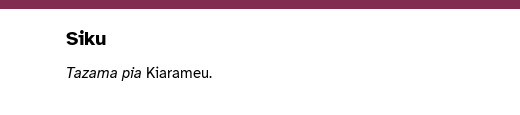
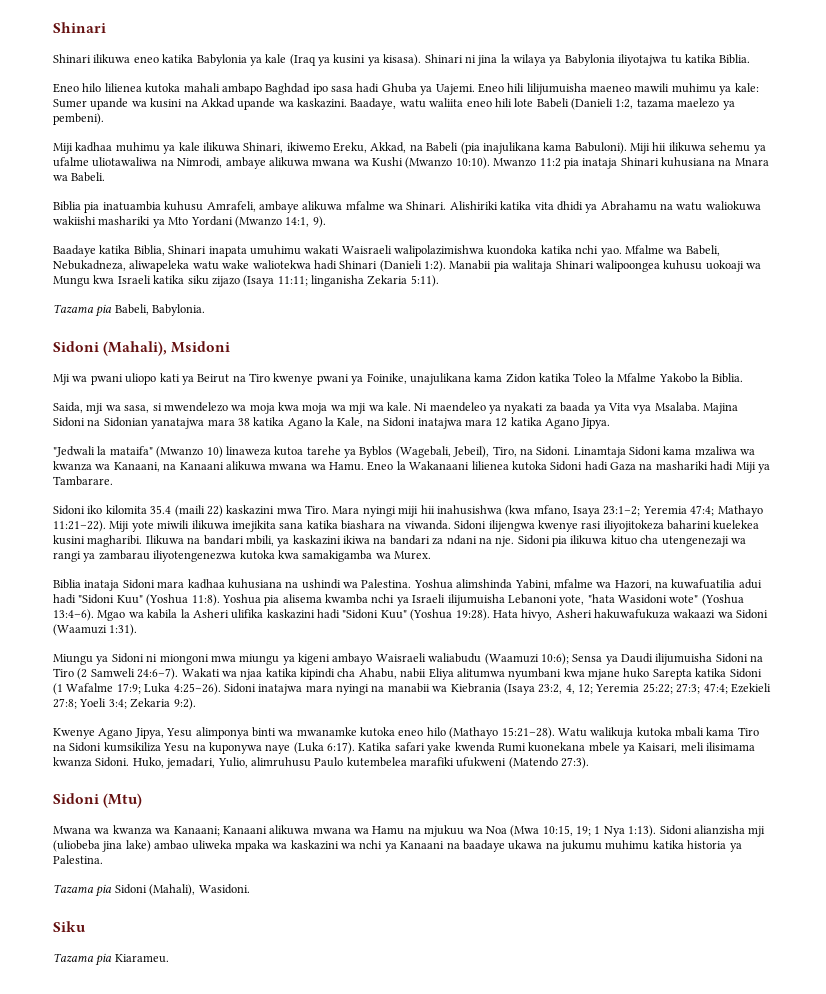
(66, 37) none -> [53,22,106,33] [53,54,751,66] [53,83,759,95] [53,98,735,110] [53,113,104,125] [53,142,766,154] [53,157,769,169] [53,172,106,182] [53,201,761,213] [53,216,326,228] [53,245,720,257] [53,260,761,272] [53,275,439,287] [53,304,206,317] [53,341,231,356] [53,373,744,385] [53,402,738,414] [53,417,611,429] [53,446,756,458] [53,461,770,473] [53,476,113,486] [53,505,763,517] [53,520,760,532] [53,535,746,547] [53,550,431,562] [53,579,762,591] [53,594,744,606] [53,609,769,621] [53,624,138,636] [53,653,764,665] [53,668,762,680] [53,683,771,695] [53,698,196,710] [53,727,759,739] [53,742,756,754] [53,757,590,769] [53,793,143,808] [53,825,766,837] [53,840,742,852] [53,855,103,864] [53,884,250,897] Shinari // Shinari ilikuwa eneo katika Babylonia ya kale (Iraq ya kusini ya kisasa). Shinari ni jina la wilaya ya Babylonia iliyotajwa tu katika Biblia. // Eneo hilo lilienea kutoka mahali ambapo Baghdad ipo sasa hadi Ghuba ya Uajemi. Eneo hili lilijumuisha maeneo mawili muhimu ya kale: Sumer upande wa kusini na Akkad upande wa kaskazini. Baadaye, watu waliita eneo hili lote Babeli (Danieli 1:2, tazama maelezo ya pembeni). // Miji kadhaa muhimu ya kale ilikuwa Shinari, ikiwemo Ereku, Akkad, na Babeli (pia inajulikana kama Babuloni). Miji hii ilikuwa sehemu ya ufalme uliotawaliwa na Nimrodi, ambaye alikuwa mwana wa Kushi (Mwanzo 10:10). Mwanzo 11:2 pia inataja Shinari kuhusiana na Mnara wa Babeli. // Biblia pia inatuambia kuhusu Amrafeli, ambaye alikuwa mfalme wa Shinari. Alishiriki katika vita dhidi ya Abrahamu na watu waliokuwa wakiishi mashariki ya Mto Yordani (Mwanzo 14:1, 9). // Baadaye katika Biblia, Shinari inapata umuhimu wakati Waisraeli walipolazimishwa kuondoka katika nchi yao. Mfalme wa Babeli, Nebukadneza, aliwapeleka watu wake waliotekwa hadi Shinari (Danieli 1:2). Manabii pia walitaja Shinari walipoongea kuhusu uokoaji wa Mungu kwa Israeli katika siku zijazo (Isaya 11:11; linganisha Zekaria 5:11). // Tazama pia Babeli, Babylonia. // Sidoni (Mahali), Msidoni // Mji wa pwani uliopo kati ya Beirut na Tiro kwenye pwani ya Foinike, unajulikana kama Zidon katika Toleo la Mfalme Yakobo la Biblia. // Saida, mji wa sasa, si mwendelezo wa moja kwa moja wa mji wa kale. Ni maendeleo ya nyakati za baada ya Vita vya Msalaba. Majina Sidoni na Sidonian yanatajwa mara 38 katika Agano la Kale, na Sidoni inatajwa mara 12 katika Agano Jipya. // "Jedwali la mataifa" (Mwanzo 10) linaweza kutoa tarehe ya Byblos (Wagebali, Jebeil), Tiro, na Sidoni. Linamtaja Sidoni kama mzaliwa wa kwanza wa Kanaani, na Kanaani alikuwa mwana wa Hamu. Eneo la Wakanaani lilienea kutoka Sidoni hadi Gaza na mashariki hadi Miji ya Tambarare. // Sidoni iko kilomita 35.4 (maili 22) kaskazini mwa Tiro. Mara nyingi miji hii inahusishwa (kwa mfano, Isaya 23:1–2; Yeremia 47:4; Mathayo 11:21–22). Miji yote miwili ilikuwa imejikita sana katika biashara na viwanda. Sidoni ilijengwa kwenye rasi iliyojitokeza baharini kuelekea kusini magharibi. Ilikuwa na bandari mbili, ya kaskazini ikiwa na bandari za ndani na nje. Sidoni pia ilikuwa kituo cha utengenezaji wa rangi ya zambarau iliyotengenezwa kutoka kwa samakigamba wa Murex. // Biblia inataja Sidoni mara kadhaa kuhusiana na ushindi wa Palestina. Yoshua alimshinda Yabini, mfalme wa Hazori, na kuwafuatilia adui hadi "Sidoni Kuu" (Yoshua 11:8). Yoshua pia alisema kwamba nchi ya Israeli ilijumuisha Lebanoni yote, "hata Wasidoni wote" (Yoshua 13:4–6). Mgao wa kabila la Asheri ulifika kaskazini hadi "Sidoni Kuu" (Yoshua 19:28). Hata hivyo, Asheri hakuwafukuza wakaazi wa Sidoni (Waamuzi 1:31). // Miungu ya Sidoni ni miongoni mwa miungu ya kigeni ambayo Waisraeli waliabudu (Waamuzi 10:6); Sensa ya Daudi ilijumuisha Sidoni na Tiro (2 Samweli 24:6–7). Wakati wa njaa katika kipindi cha Ahabu, nabii Eliya alitumwa nyumbani kwa mjane huko Sarepta katika Sidoni (1 Wafalme 17:9; Luka 4:25–26). Sidoni inatajwa mara nyingi na manabii wa Kiebrania (Isaya 23:2, 4, 12; Yeremia 25:22; 27:3; 47:4; Ezekieli 27:8; Yoeli 3:4; Zekaria 9:2). // Kwenye Agano Jipya, Yesu alimponya binti wa mwanamke kutoka eneo hilo (Mathayo 15:21–28). Watu walikuja kutoka mbali kama Tiro na Sidoni kumsikiliza Yesu na kuponywa naye (Luka 6:17). Katika safari yake kwenda Rumi kuonekana mbele ya Kaisari, meli ilisimama kwanza Sidoni. Huko, jemadari, Yulio, alimruhusu Paulo kutembelea marafiki ufukweni (Matendo 27:3). // Sidoni (Mtu) // Mwana wa kwanza wa Kanaani; Kanaani alikuwa mwana wa Hamu na mjukuu wa Noa (Mwa 10:15, 19; 1 Nya 1:13). Sidoni alianzisha mji (uliobeba jina lake) ambao uliweka mpaka wa kaskazini wa nchi ya Kanaani na baadaye ukawa na jukumu muhimu katika historia ya Palestina. // Tazama pia Sidoni (Mahali), Wasidoni. //

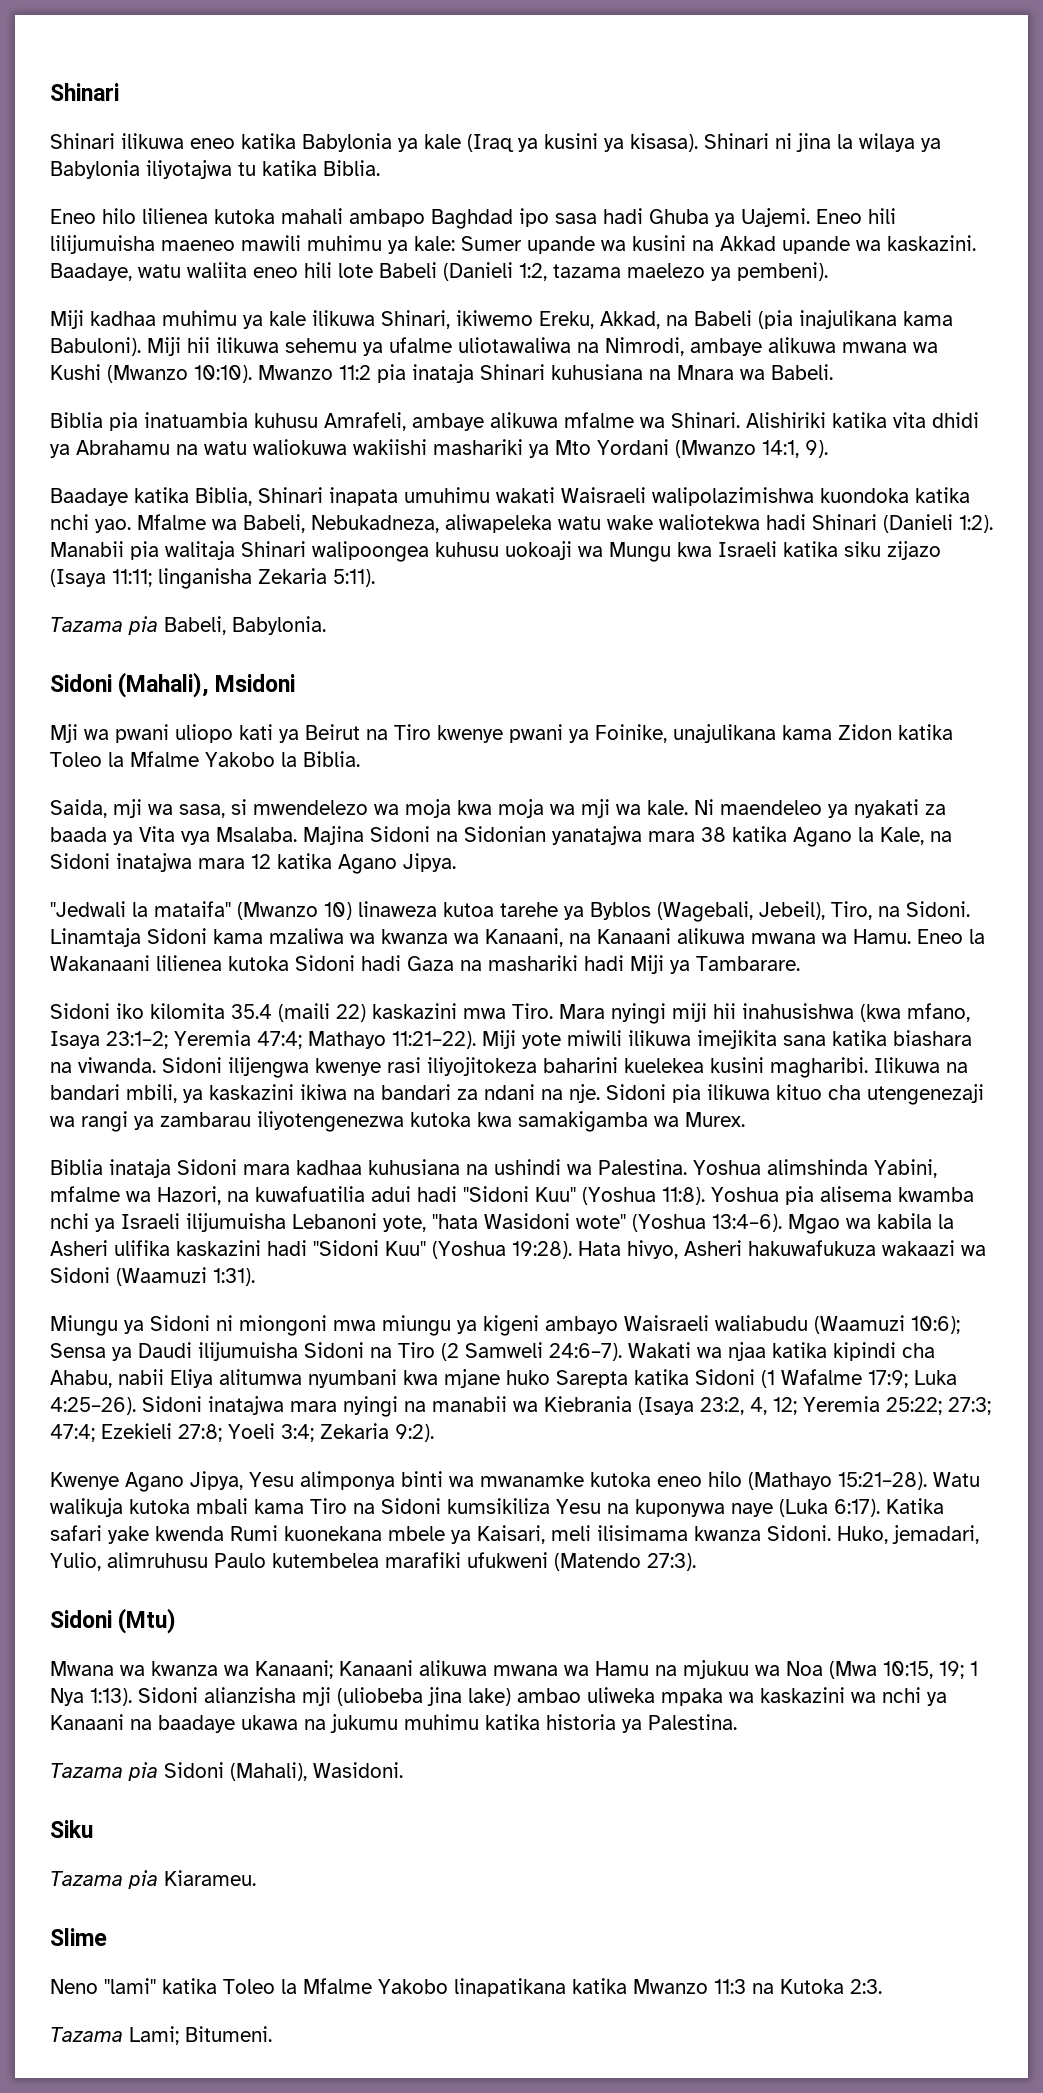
(169, 958) none -> [50,1928,107,1946] [50,1978,882,1997] [50,2026,272,2045] // Slime // Neno "lami" katika Toleo la Mfalme Yakobo linapatikana katika Mwanzo 11:3 na Kutoka 2:3. // Tazama Lami; Bitumeni.

